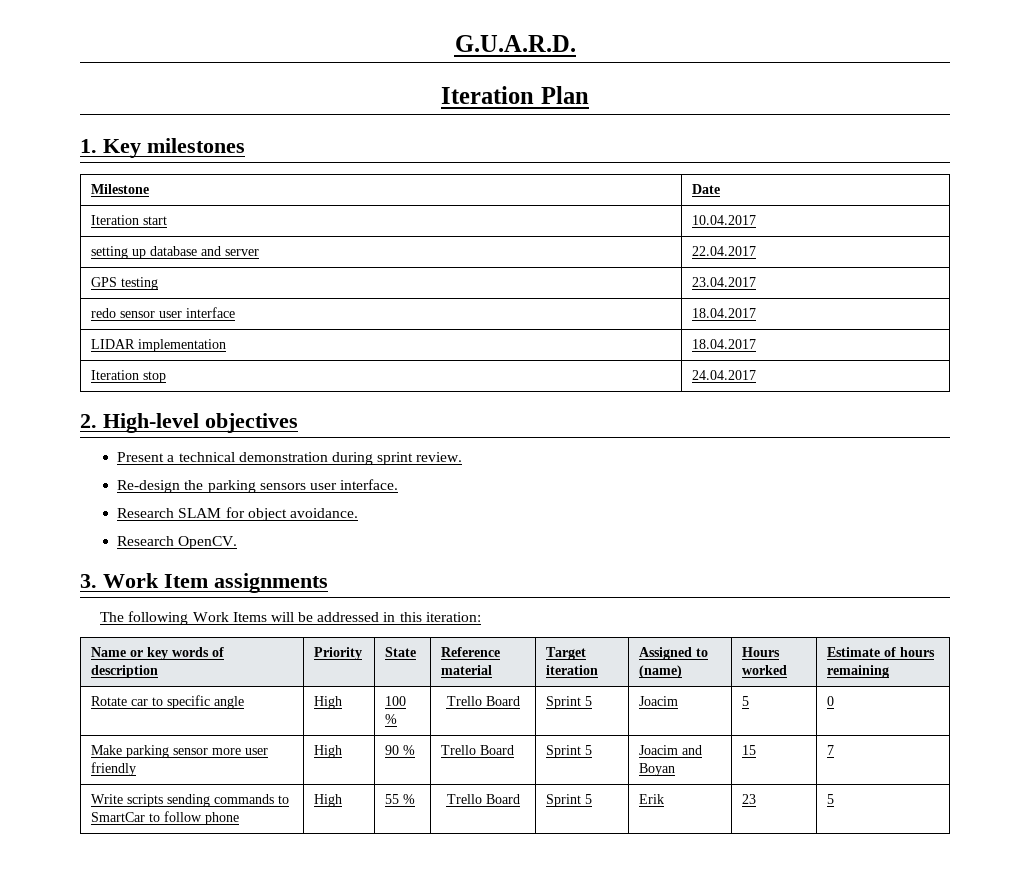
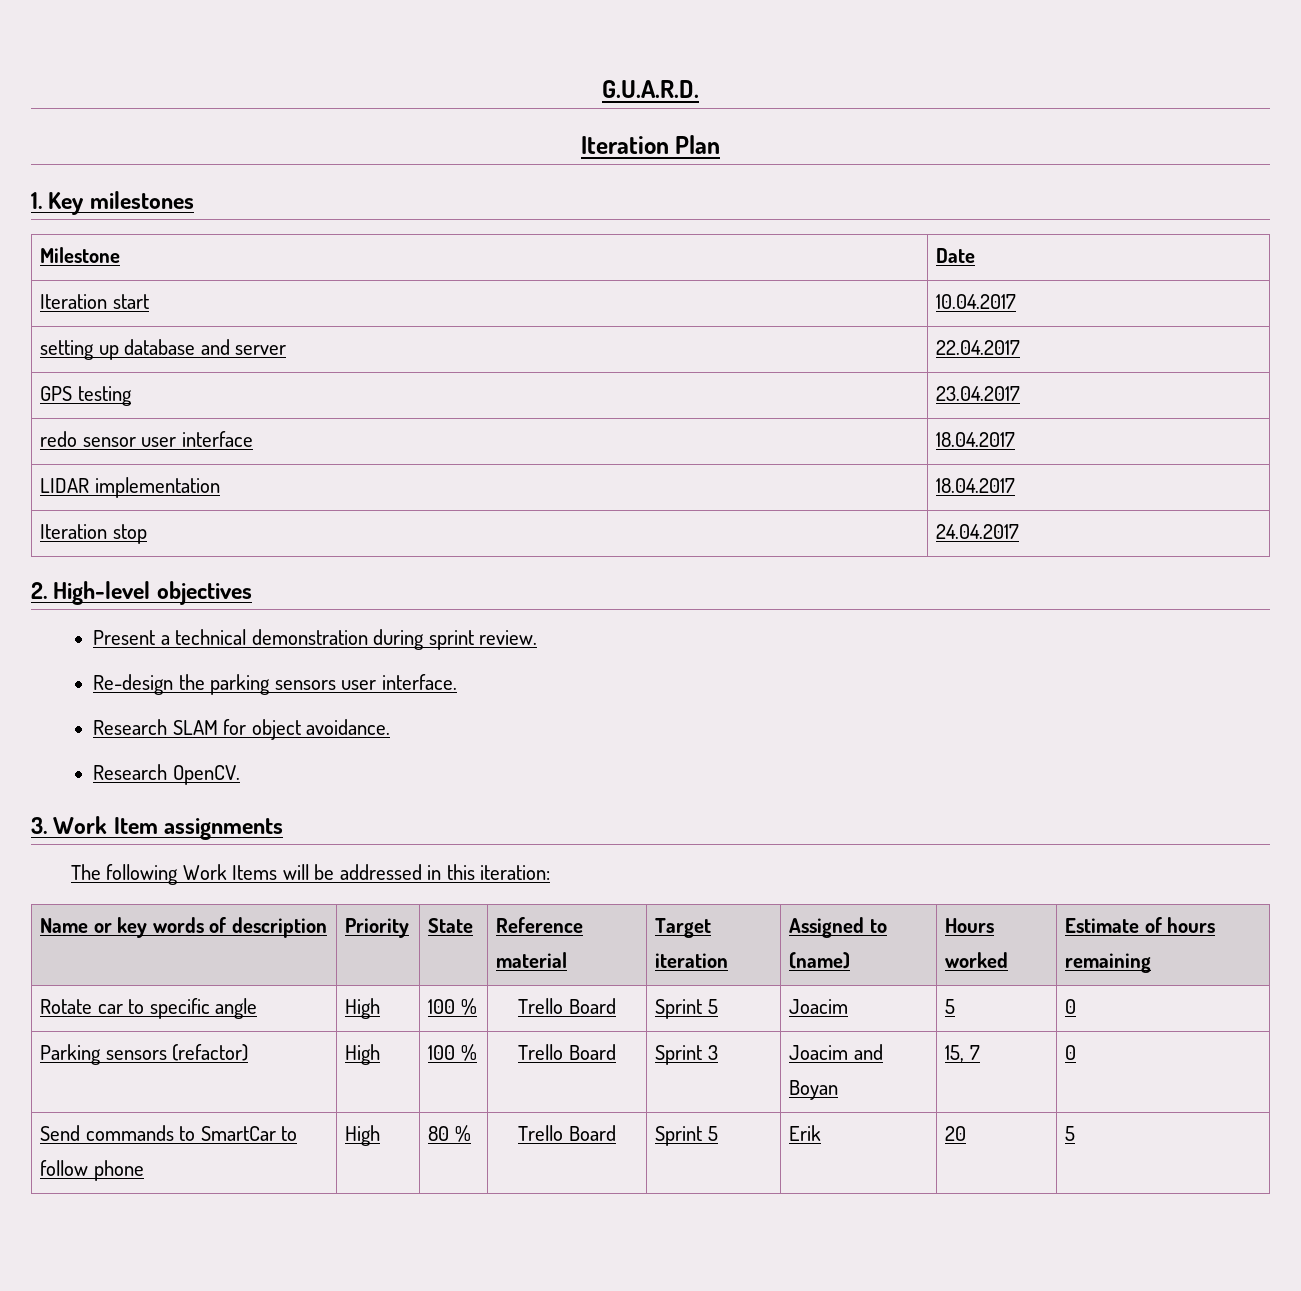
[90,745,268,758] [90,762,136,776] [313,745,342,758] [384,745,415,755] [440,745,514,755] [545,745,592,758] Make parking sensor more user friendly | High | 90 % | Trello Board | Sprint 5 -> [40,1044,249,1065] [345,1044,381,1065] [428,1044,477,1061] [518,1044,616,1060] [655,1045,718,1065] Parking sensors (refactor) | High | 100 % | Trello Board | Sprint 3
[741,745,756,755] [826,745,834,755] [90,794,210,807] 15 | 7 // Write scripts sending -> [945,1045,980,1062] [1065,1045,1077,1060] [40,1125,81,1141] 15, 7 | 0 // Send
[384,794,399,804] 55 -> [428,1126,450,1141] 80
[741,794,756,804] 23 -> [945,1126,967,1141] 20

